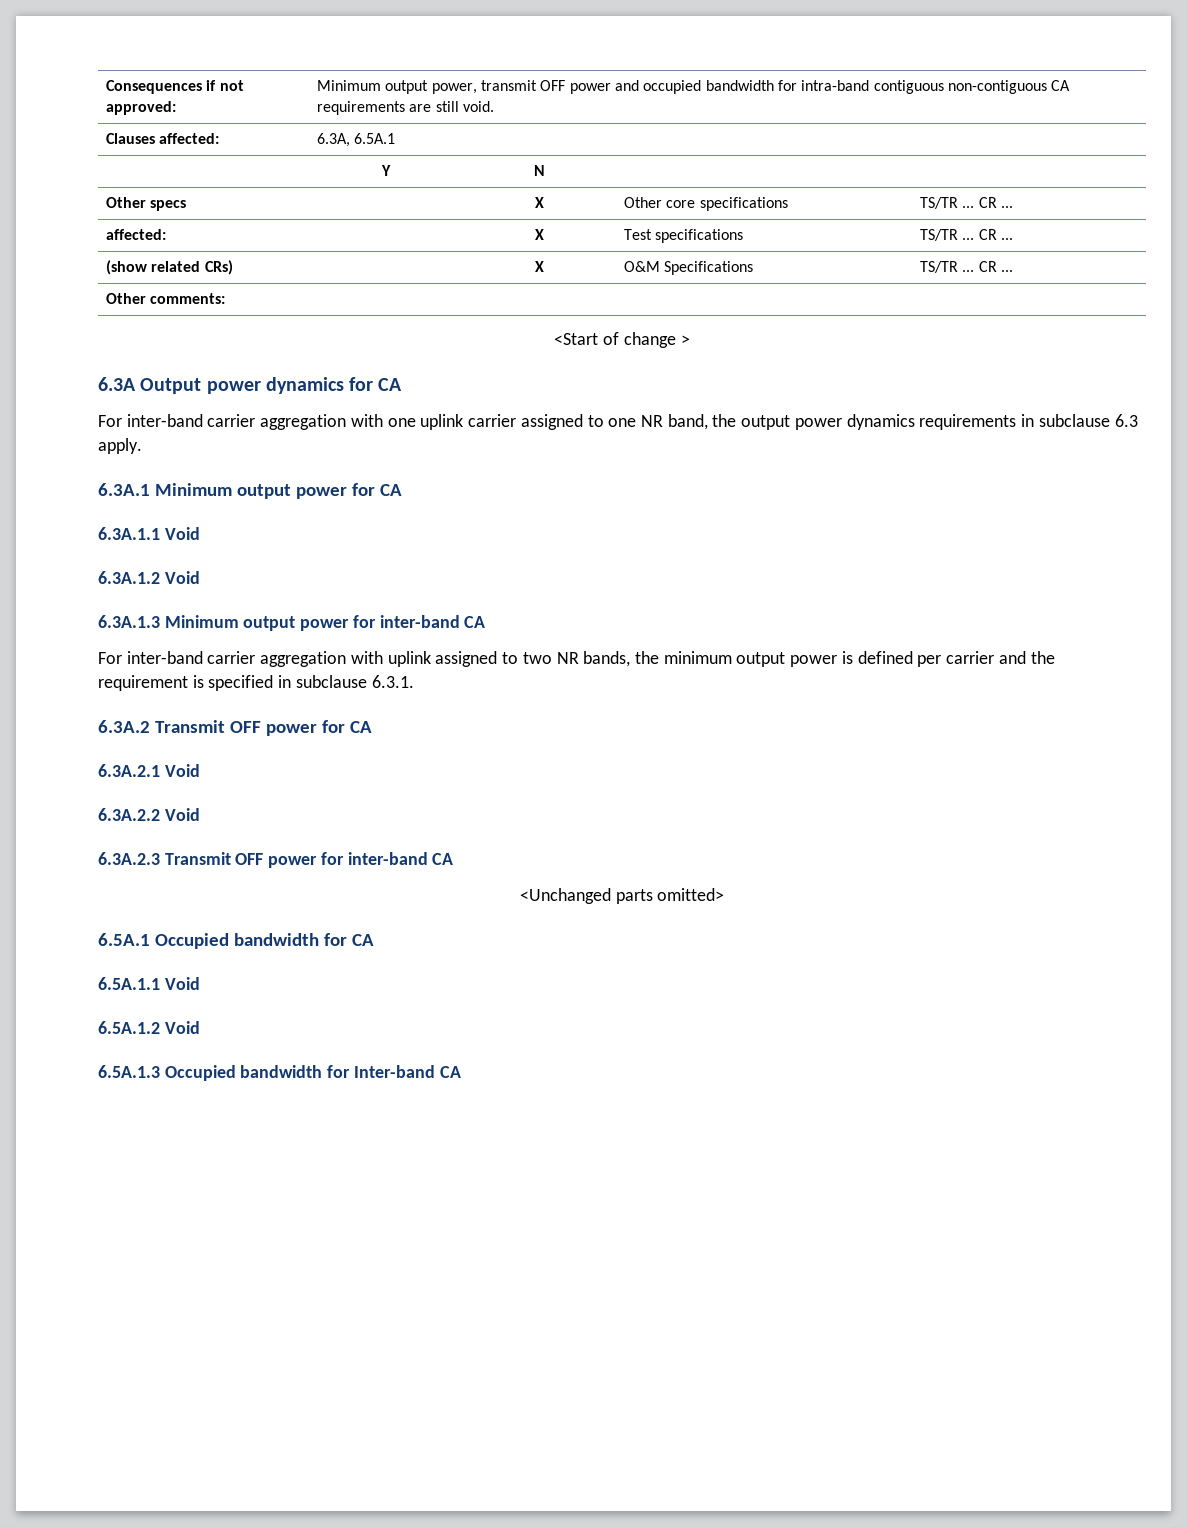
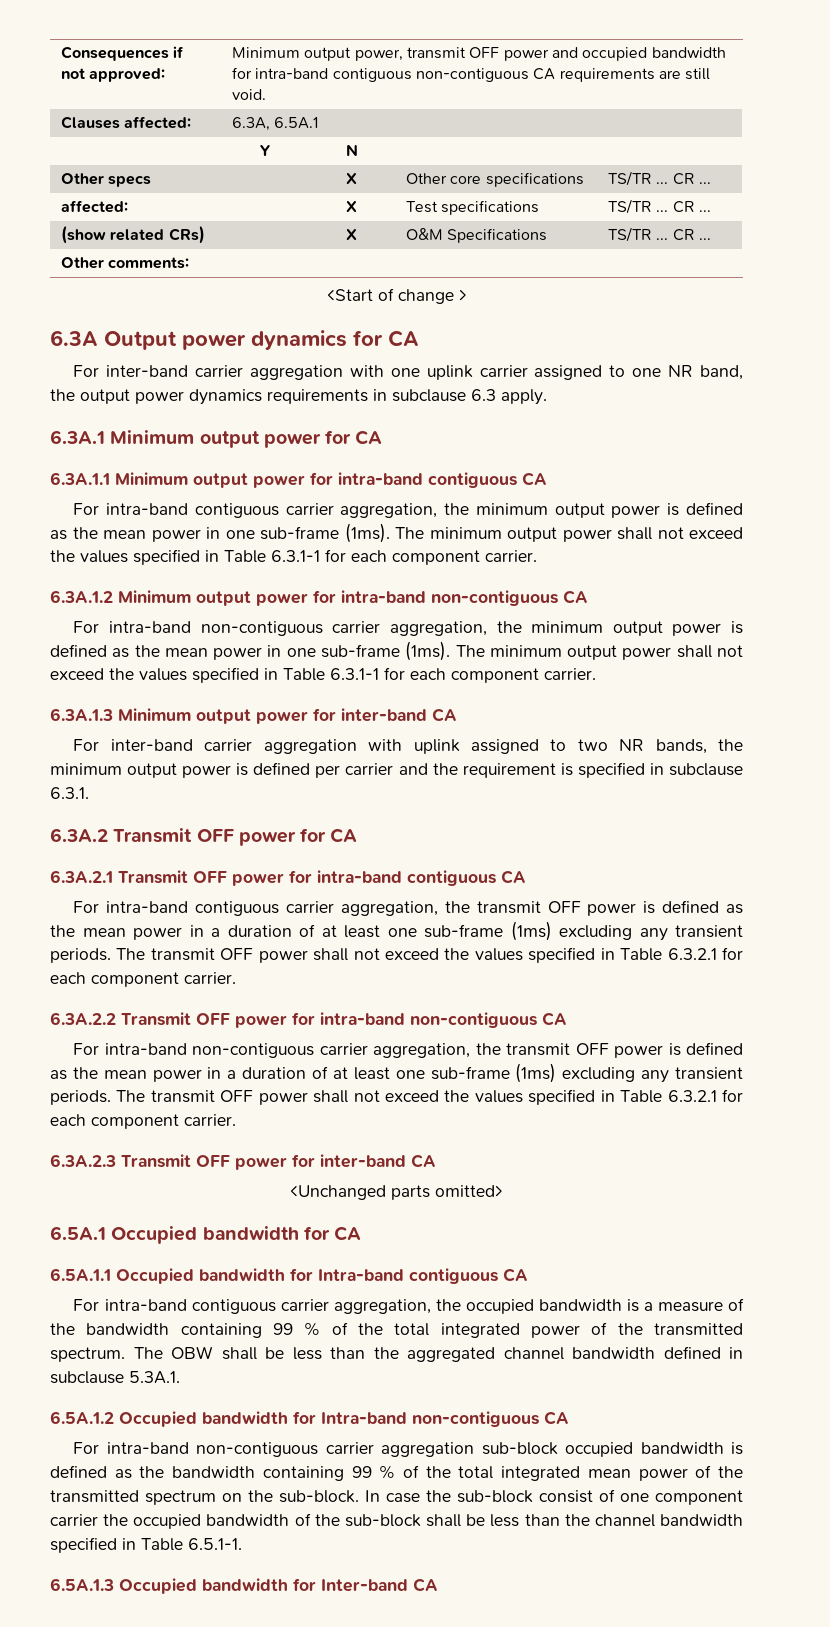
[164,527,200,540] [98,571,200,584] Void // 6.3A.1.2 Void -> [115,472,547,488] [73,502,743,518] [50,523,743,543] [50,549,537,565] [50,590,588,606] [73,621,743,636] [50,641,744,661] [50,667,596,683] Minimum output power for intra-band contiguous CA // For intra-band contiguous carrier aggregation, the minimum output power is defined as the mean power in one sub-frame (1ms). The minimum output power shall not exceed the values specified in Table 6.3.1-1 for each component carrier. // 6.3A.1.2 Minimum output power for intra-band non-contiguous CA // For intra-band non-contiguous carrier aggregation, the minimum output power is defined as the mean power in one sub-frame (1ms). The minimum output power shall not exceed the values specified in Table 6.3.1-1 for each component carrier.
[164,764,200,777] [98,808,200,821] Void // 6.3A.2.2 Void -> [118,870,526,886] [73,900,743,916] [50,921,743,941] [50,947,744,963] [50,972,236,987] [50,1012,567,1028] [73,1042,743,1058] [50,1063,744,1083] [50,1089,744,1105] [50,1114,236,1129] Transmit OFF power for intra-band contiguous CA // For intra-band contiguous carrier aggregation, the transmit OFF power is defined as the mean power in a duration of at least one sub-frame (1ms) excluding any transient periods. The transmit OFF power shall not exceed the values specified in Table 6.3.2.1 for each component carrier. // 6.3A.2.2 Transmit OFF power for intra-band non-contiguous CA // For intra-band non-contiguous carrier aggregation, the transmit OFF power is defined as the mean power in a duration of at least one sub-frame (1ms) excluding any transient periods. The transmit OFF power shall not exceed the values specified in Table 6.3.2.1 for each component carrier.
[164,977,200,990] [98,1021,200,1034] Void // 6.5A.1.2 Void -> [116,1268,528,1284] [73,1298,745,1314] [50,1322,744,1338] [50,1346,743,1362] [50,1371,180,1384] [50,1411,569,1427] [73,1442,743,1457] [50,1465,743,1481] [50,1489,743,1505] [50,1513,743,1529] [50,1537,242,1553] Occupied bandwidth for Intra-band contiguous CA // For intra-band contiguous carrier aggregation, the occupied bandwidth is a measure of the bandwidth containing 99 % of the total integrated power of the transmitted spectrum. The OBW shall be less than the aggregated channel bandwidth defined in subclause 5.3A.1. // 6.5A.1.2 Occupied bandwidth for Intra-band non-contiguous CA // For intra-band non-contiguous carrier aggregation sub-block occupied bandwidth is defined as the bandwidth containing 99 % of the total integrated mean power of the transmitted spectrum on the sub-block. In case the sub-block consist of one component carrier the occupied bandwidth of the sub-block shall be less than the channel bandwidth specified in Table 6.5.1-1.

